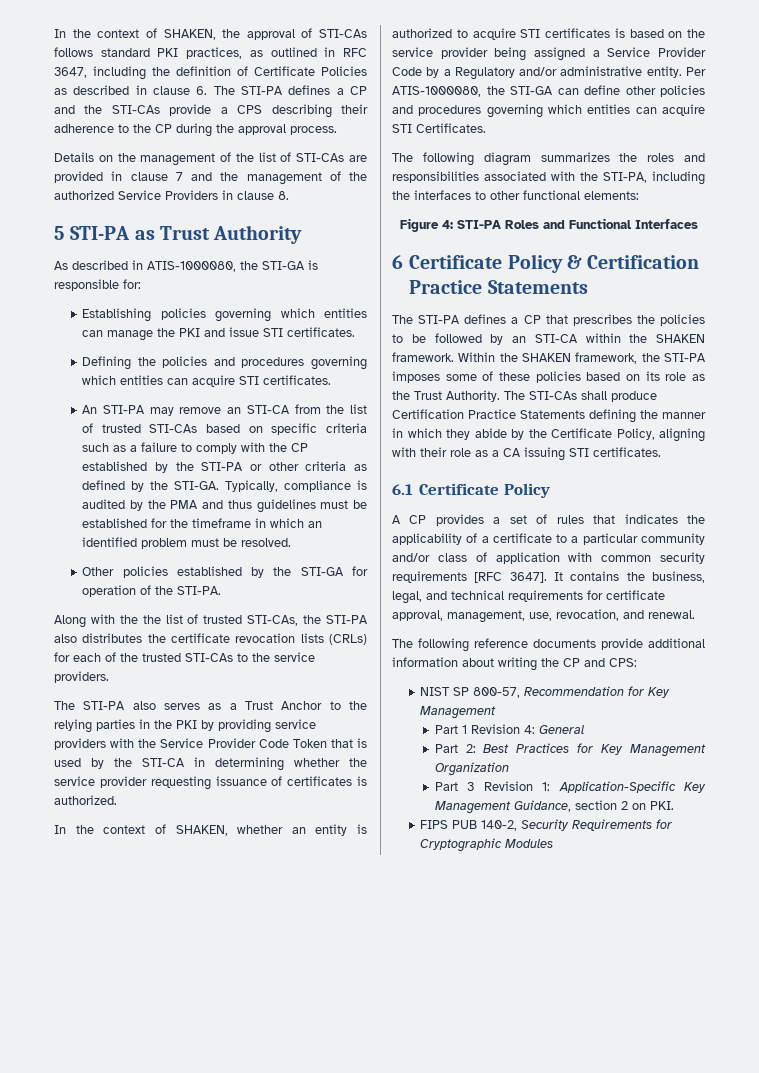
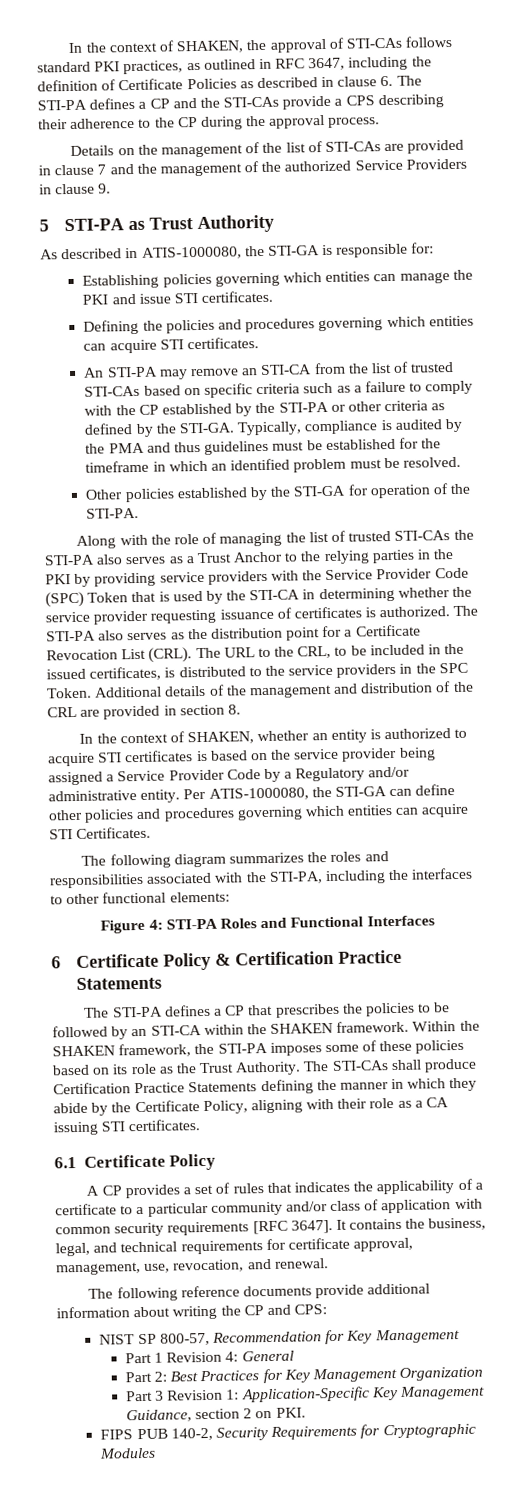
[278,191,289,200] 8. -> [98,183,112,194] 9.
[142,614,299,626] the list of trusted STI-CAs, -> [174,530,451,547] role of managing the list of trusted STI-CAs
[82,633,367,645] [54,652,315,662] [54,671,109,683] [54,701,156,710] distributes the certificate revocation lists (CRLs) for each of the trusted STI-CAs to the service providers. // The STI-PA also -> (124, 559) none
(289, 743) none -> [45,591,84,608] (SPC)
(117, 800) none -> [453,605,479,617] [46,624,421,642] [46,643,465,663] [46,662,468,681] [46,681,474,699] [47,704,241,720] The STI-PA also serves as the distribution point for a Certificate Revocation List (CRL). The URL to the CRL, to be included in the issued certificates, is distributed to the service providers in the SPC Token. Additional details of the management and distribution of the CRL are provided in section 8.

